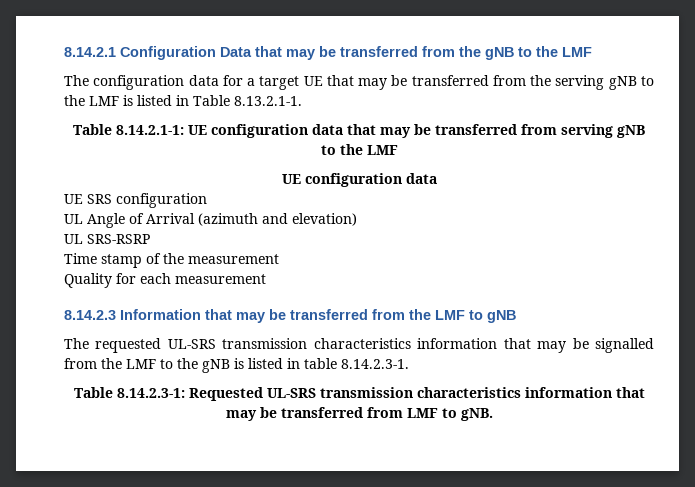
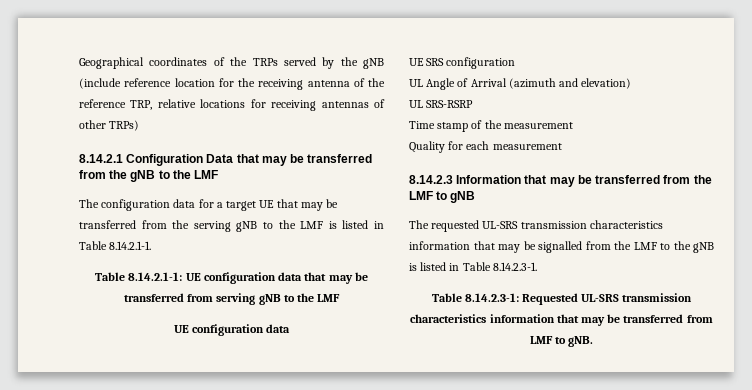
(64, 52) none -> [79,57,384,69] [79,78,385,90] [79,99,385,111] [79,120,140,131] Geographical coordinates of the TRPs served by the gNB (include reference location for the receiving antenna of the reference TRP, relative locations for receiving antennas of other TRPs) //
[234,96,302,106] 8.13.2.1-1. -> [109,241,152,250] 8.14.2.1-1.
[304,358,337,369] table -> [462,262,491,271] Table

